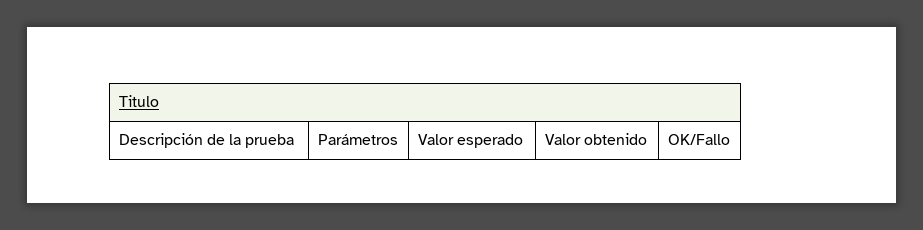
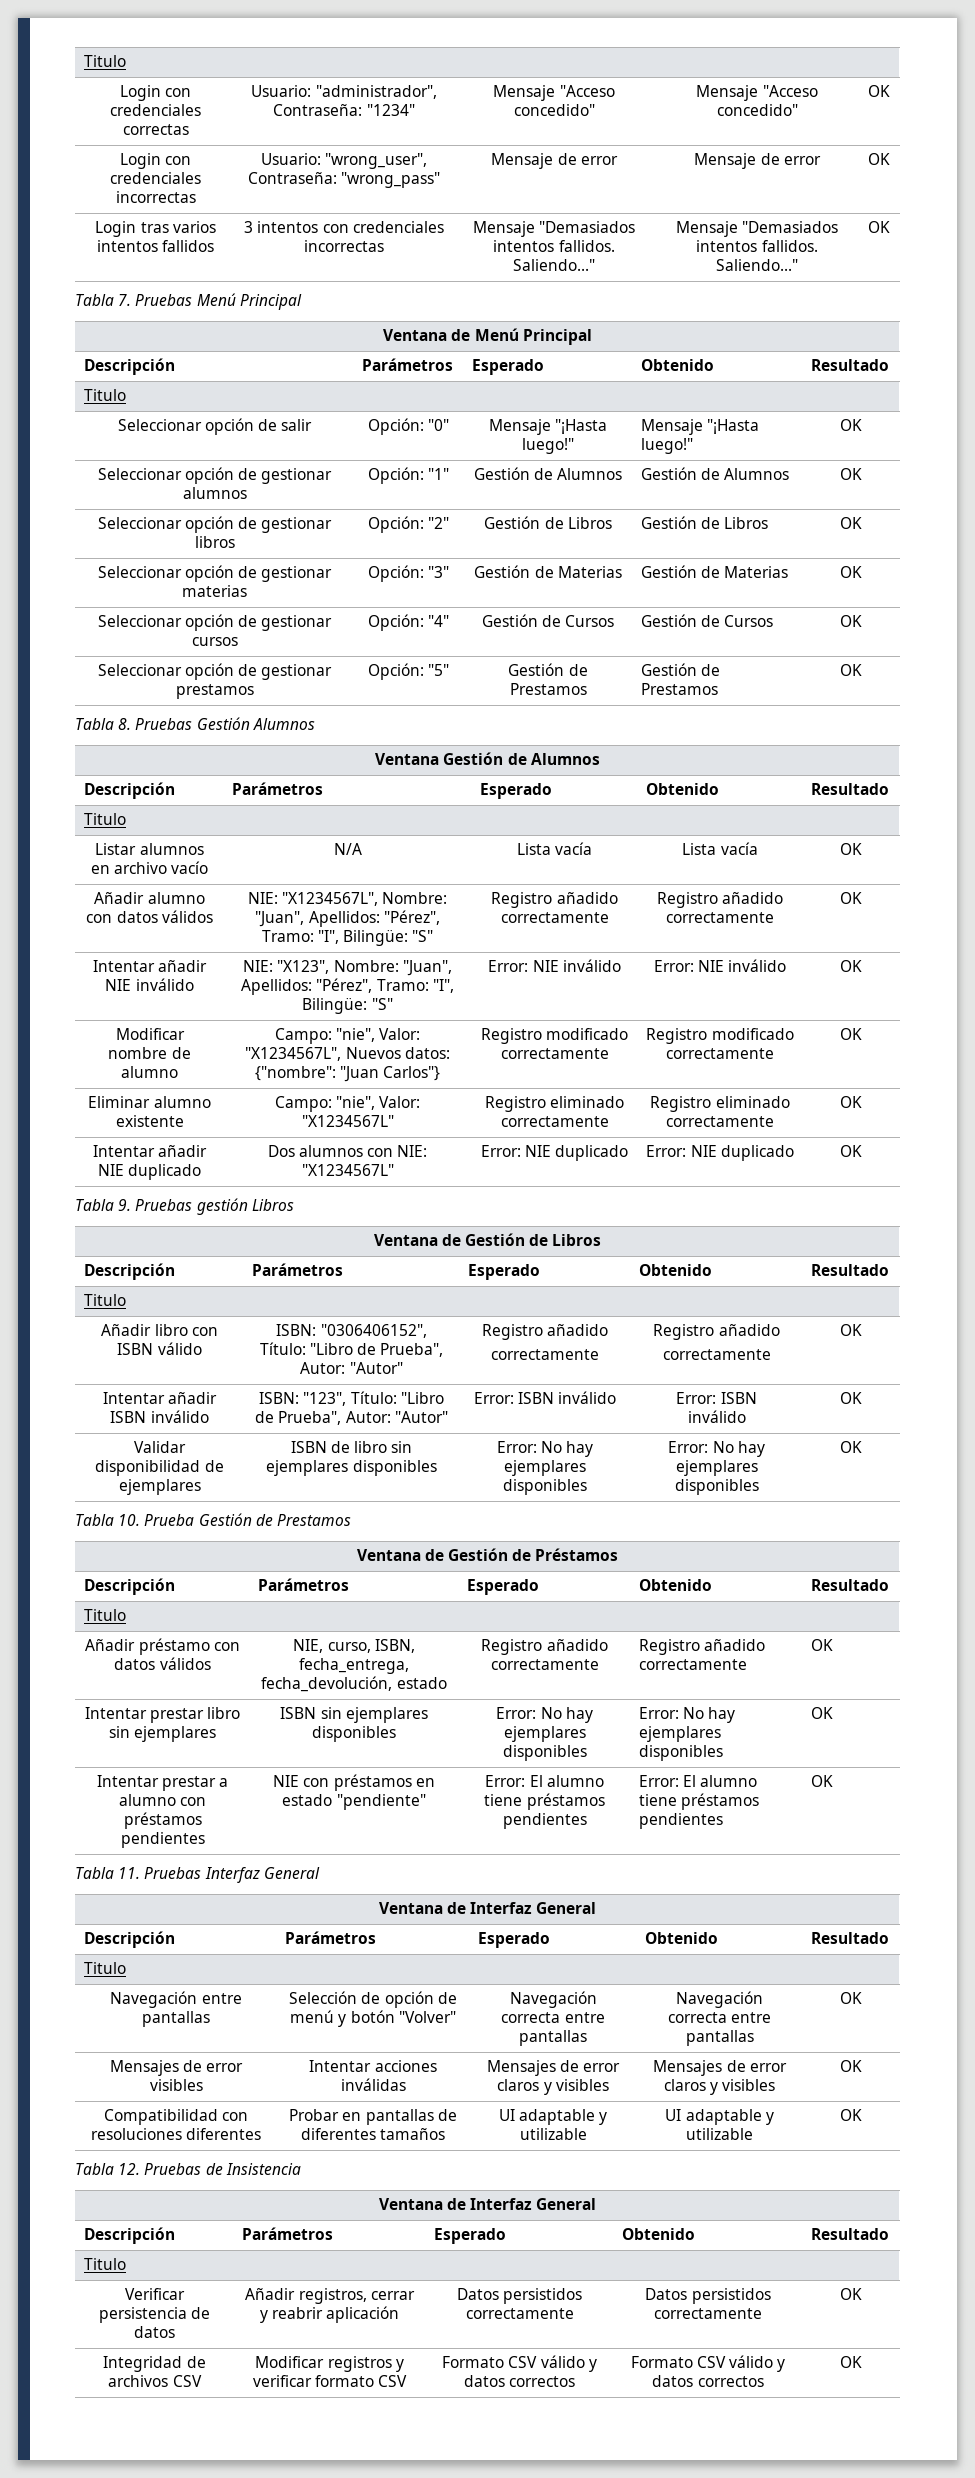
[118,95,159,107] [118,133,295,148] [317,134,398,145] [417,134,523,148] [544,133,647,145] [667,134,730,145] Titulo // Descripción de la prueba | Parámetros | Valor esperado | Valor obtenido | OK/Fallo -> [83,55,126,67] [119,85,192,101] [110,104,201,116] [122,124,189,135] [251,85,437,99] [273,104,415,116] [493,85,615,101] [513,104,595,116] [696,85,818,101] [716,104,798,116] [868,85,890,97] [119,153,192,169] [110,172,201,184] [115,191,196,203] [260,153,428,169] [247,172,441,188] [491,153,618,169] [694,153,821,169] [868,153,890,165] [95,221,216,237] [96,240,215,252] [244,221,444,233] [304,240,384,252] [472,221,636,237] [493,240,615,252] [513,259,595,271] [675,221,839,237] [696,240,818,252] [716,259,798,271] [868,221,890,233] [75,293,302,310] [383,328,592,345] [83,358,175,375] [361,358,453,371] [471,359,544,375] [640,359,714,371] [810,359,889,371] [83,389,126,401] [117,418,313,435] [367,418,450,435] [488,419,608,435] [522,438,574,454] [640,419,760,435] [640,438,693,454] [840,419,862,431] [97,467,333,484] [182,487,247,499] [367,467,450,484] [473,467,623,480] [640,467,790,480] [840,468,862,480] [97,516,333,533] [194,536,235,548] [367,516,450,533] [484,516,612,529] [640,516,769,529] [840,517,862,529] [97,565,333,582] [182,585,247,597] [367,565,450,582] [474,565,622,578] [640,565,789,578] [840,566,862,578] [97,614,333,631] [191,637,238,646] [367,614,450,631] [481,614,615,627] [640,614,774,627] [840,615,862,627] [97,663,333,680] [175,684,254,699] [367,663,450,680] [508,663,588,676] [509,683,587,695] [640,663,721,676] [640,683,718,695] [840,664,862,676] [75,717,315,730] [375,752,600,765] [83,782,175,799] [231,782,323,795] [479,783,552,799] [645,783,719,795] [810,783,889,795] [83,813,126,825] [95,843,204,855] [90,861,209,874] [333,843,362,855] [516,842,593,855] [682,842,758,855] [840,843,862,855] [94,892,205,904] [86,910,213,923] [247,892,448,906] [255,910,440,927] [261,930,434,946] [491,892,618,908] [500,912,609,923] [656,892,784,908] [666,912,774,923] [840,892,862,904] [92,960,208,972] [105,978,194,991] [243,960,452,976] [241,978,454,995] [302,998,393,1014] [488,959,621,972] [653,959,787,972] [840,960,862,972] [115,1028,185,1040] [108,1047,191,1059] [121,1066,178,1078] [274,1028,421,1044] [245,1047,450,1061] [254,1066,441,1082] [480,1028,629,1044] [500,1048,609,1059] [646,1028,794,1044] [666,1048,774,1059] [840,1028,862,1040] [88,1096,211,1108] [115,1115,184,1127] [274,1096,421,1112] [301,1115,394,1127] [484,1096,625,1112] [500,1116,609,1127] [650,1096,790,1112] [666,1116,774,1127] [840,1096,862,1108] [92,1145,208,1157] [97,1164,202,1180] [267,1145,428,1157] [301,1164,394,1176] [480,1145,629,1161] [646,1145,794,1161] [840,1145,862,1157] [75,1198,294,1215] [373,1233,602,1246] [83,1263,175,1280] [251,1263,343,1276] [467,1264,540,1280] [638,1264,712,1276] [810,1264,889,1276] [83,1294,126,1306] [101,1324,218,1336] [117,1342,202,1355] [276,1324,427,1338] [259,1342,444,1357] [300,1362,403,1374] [481,1324,609,1340] [491,1349,599,1360] [653,1324,780,1340] [662,1349,771,1360] [840,1324,862,1336] [102,1392,218,1404] [110,1410,209,1423] [259,1391,444,1406] [255,1411,448,1425] [473,1391,617,1404] [676,1392,757,1404] [687,1410,746,1423] [840,1392,862,1404] [134,1441,186,1453] [95,1460,224,1476] [118,1479,201,1495] [290,1441,413,1453] [266,1460,437,1476] [496,1441,594,1457] [504,1460,586,1476] [503,1479,587,1495] [668,1441,765,1457] [675,1460,758,1476] [674,1479,759,1495] [840,1441,862,1453] [75,1513,351,1526] [356,1548,619,1561] [83,1578,175,1595] [257,1578,349,1591] [466,1579,539,1595] [638,1579,712,1591] [810,1579,889,1591] [83,1609,126,1621] [85,1638,240,1655] [114,1657,211,1670] [293,1639,415,1653] [299,1658,409,1674] [261,1676,447,1692] [481,1639,608,1655] [490,1659,599,1670] [638,1639,766,1655] [638,1659,747,1670] [810,1639,833,1651] [84,1707,241,1723] [108,1726,217,1742] [280,1707,428,1723] [312,1726,396,1742] [496,1707,593,1723] [503,1726,586,1742] [502,1745,587,1761] [638,1707,736,1723] [638,1726,721,1742] [638,1745,723,1761] [810,1707,833,1719] [96,1775,229,1791] [118,1794,207,1806] [123,1812,202,1829] [120,1832,205,1848] [273,1774,435,1791] [282,1794,426,1810] [485,1775,604,1787] [484,1793,605,1810] [502,1813,587,1829] [638,1775,758,1787] [638,1793,760,1810] [638,1813,723,1829] [810,1775,833,1787] [75,1867,320,1883] [378,1902,597,1914] [83,1931,175,1948] [284,1931,376,1944] [477,1932,550,1948] [644,1932,718,1944] [810,1932,889,1944] [83,1962,126,1974] [110,1991,242,2008] [142,2011,210,2027] [289,1991,457,2008] [290,2010,456,2027] [509,1991,597,2008] [501,2012,605,2023] [519,2030,587,2046] [676,1991,763,2008] [667,2012,772,2023] [685,2030,754,2046] [840,1992,862,2004] [109,2060,244,2076] [149,2079,203,2091] [309,2060,437,2072] [340,2078,406,2091] [486,2060,621,2076] [497,2079,609,2095] [653,2060,787,2076] [663,2079,776,2095] [840,2060,862,2072] [103,2109,249,2125] [90,2128,262,2140] [289,2109,457,2125] [300,2128,446,2140] [498,2109,608,2125] [519,2128,587,2140] [665,2109,774,2125] [686,2128,753,2140] [840,2109,862,2121] [75,2163,301,2175] [378,2198,597,2210] [83,2227,175,2244] [241,2227,333,2240] [433,2228,506,2244] [621,2228,695,2240] [810,2228,889,2240] [83,2258,126,2270] [125,2288,185,2300] [98,2307,211,2323] [134,2326,175,2338] [245,2288,415,2304] [259,2306,400,2323] [456,2288,583,2304] [465,2308,574,2319] [645,2288,771,2304] [654,2308,762,2319] [840,2288,862,2300] [103,2356,206,2372] [108,2375,202,2387] [255,2356,404,2372] [252,2375,408,2387] [442,2355,597,2372] [463,2375,576,2387] [630,2355,786,2372] [652,2375,764,2387] [840,2356,862,2368] Titulo // Login con credenciales correctas | Usuario: "administrador", Contraseña: "1234" | Mensaje "Acceso concedido" | Mensaje "Acceso concedido" | OK // Login con credenciales incorrectas | Usuario: "wrong_user", Contraseña: "wrong_pass" | Mensaje de error | Mensaje de error | OK // Login tras varios intentos fallidos | 3 intentos con credenciales incorrectas | Mensaje "Demasiados intentos fallidos. Saliendo..." | Mensaje "Demasiados intentos fallidos. Saliendo..." | OK // Tabla 7. Pruebas Menú Principal // Ventana de Menú Principal // Descripción | Parámetros | Esperado | Obtenido | Resultado // Titulo // Seleccionar opción de salir | Opción: "0" | Mensaje "¡Hasta luego!" | Mensaje "¡Hasta luego!" | OK // Seleccionar opción de gestionar alumnos | Opción: "1" | Gestión de Alumnos | Gestión de Alumnos | OK // Seleccionar opción de gestionar libros | Opción: "2" | Gestión de Libros | Gestión de Libros | OK // Seleccionar opción de gestionar materias | Opción: "3" | Gestión de Materias | Gestión de Materias | OK // Seleccionar opción de gestionar cursos | Opción: "4" | Gestión de Cursos | Gestión de Cursos | OK // Seleccionar opción de gestionar prestamos | Opción: "5" | Gestión de Prestamos | Gestión de Prestamos | OK // Tabla 8. Pruebas Gestión Alumnos // Ventana Gestión de Alumnos // Descripción | Parámetros | Esperado | Obtenido | Resultado // Titulo // Listar alumnos en archivo vacío | N/A | Lista vacía | Lista vacía | OK // Añadir alumno con datos válidos | NIE: "X1234567L", Nombre: "Juan", Apellidos: "Pérez", Tramo: "I", Bilingüe: "S" | Registro añadido correctamente | Registro añadido correctamente | OK // Intentar añadir NIE inválido | NIE: "X123", Nombre: "Juan", Apellidos: "Pérez", Tramo: "I", Bilingüe: "S" | Error: NIE inválido | Error: NIE inválido | OK // Modificar nombre de alumno | Campo: "nie", Valor: "X1234567L", Nuevos datos: {"nombre": "Juan Carlos"} | Registro modificado correctamente | Registro modificado correctamente | OK // Eliminar alumno existente | Campo: "nie", Valor: "X1234567L" | Registro eliminado correctamente | Registro eliminado correctamente | OK // Intentar añadir NIE duplicado | Dos alumnos con NIE: "X1234567L" | Error: NIE duplicado | Error: NIE duplicado | OK // Tabla 9. Pruebas gestión Libros // Ventana de Gestión de Libros // Descripción | Parámetros | Esperado | Obtenido | Resultado // Titulo // Añadir libro con ISBN válido | ISBN: "0306406152", Título: "Libro de Prueba", Autor: "Autor" | Registro añadido // correctamente | Registro añadido // correctamente | OK // Intentar añadir ISBN inválido | ISBN: "123", Título: "Libro de Prueba", Autor: "Autor" | Error: ISBN inválido | Error: ISBN // inválido | OK // Validar disponibilidad de ejemplares | ISBN de libro sin ejemplares disponibles | Error: No hay ejemplares disponibles | Error: No hay ejemplares disponibles | OK // Tabla 10. Prueba Gestión de Prestamos // Ventana de Gestión de Préstamos // Descripción | Parámetros | Esperado | Obtenido | Resultado // Titulo // Añadir préstamo con datos válidos | NIE, curso, ISBN, fecha_entrega, fecha_devolución, estado | Registro añadido correctamente | Registro añadido correctamente | OK // Intentar prestar libro sin ejemplares | ISBN sin ejemplares disponibles | Error: No hay ejemplares disponibles | Error: No hay ejemplares disponibles | OK // Intentar prestar a alumno con préstamos pendientes | NIE con préstamos en estado "pendiente" | Error: El alumno tiene préstamos pendientes | Error: El alumno tiene préstamos pendientes | OK // Tabla 11. Pruebas Interfaz General // Ventana de Interfaz General // Descripción | Parámetros | Esperado | Obtenido | Resultado // Titulo // Navegación entre pantallas | Selección de opción de menú y botón "Volver" | Navegación correcta entre pantallas | Navegación correcta entre pantallas | OK // Mensajes de error visibles | Intentar acciones inválidas | Mensajes de error claros y visibles | Mensajes de error claros y visibles | OK // Compatibilidad con resoluciones diferentes | Probar en pantallas de diferentes tamaños | UI adaptable y utilizable | UI adaptable y utilizable | OK // Tabla 12. Pruebas de Insistencia // Ventana de Interfaz General // Descripción | Parámetros | Esperado | Obtenido | Resultado // Titulo // Verificar persistencia de datos | Añadir registros, cerrar y reabrir aplicación | Datos persistidos correctamente | Datos persistidos correctamente | OK // Integridad de archivos CSV | Modificar registros y verificar formato CSV | Formato CSV válido y datos correctos | Formato CSV válido y datos correctos | OK

